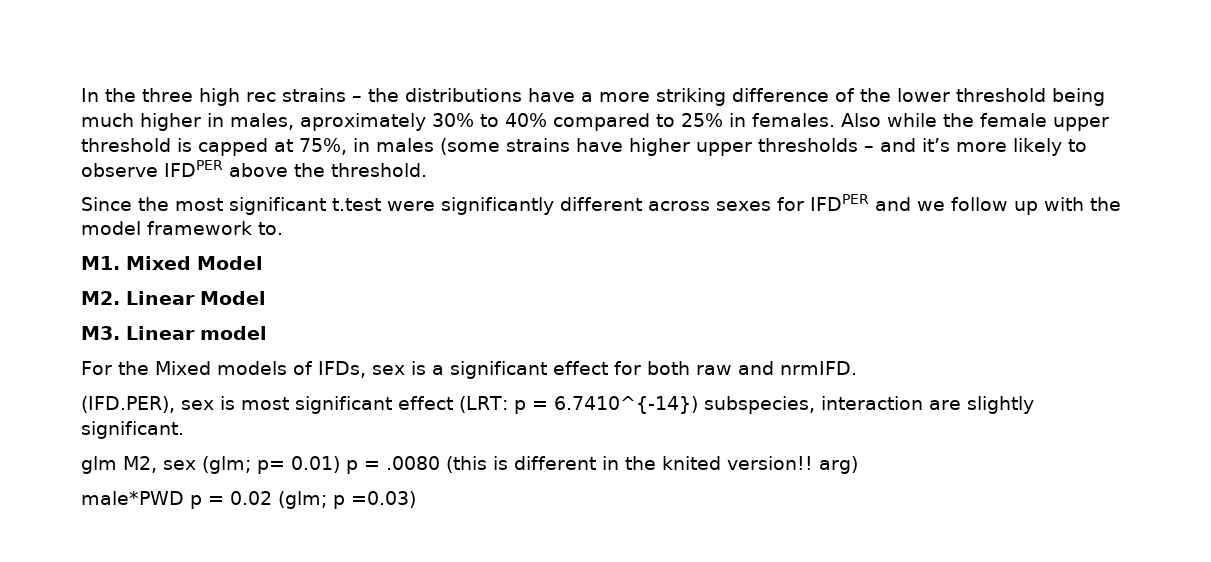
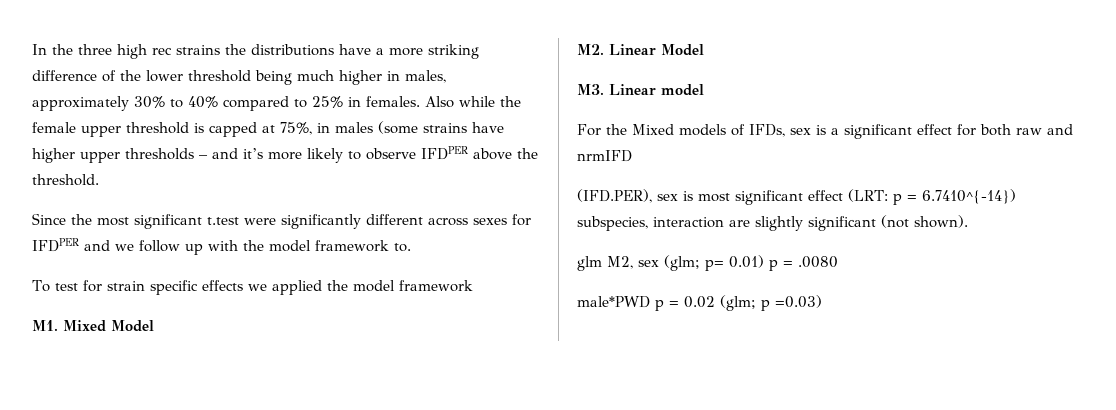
[352,96,362,102] – -> (220, 50) none
[300,113,426,131] aproximately -> [32,96,129,111] approximately
(283, 228) none -> [32,280,473,295] // To test for strain specific effects we applied the model framework
[779,361,857,375] nrmIFD. -> [577,150,632,162] nrmIFD
[81,421,184,439] significant. -> [808,215,968,231] significant (not shown).
[446,456,858,474] (this is different in the knited version!! arg) -> (838, 262) none

